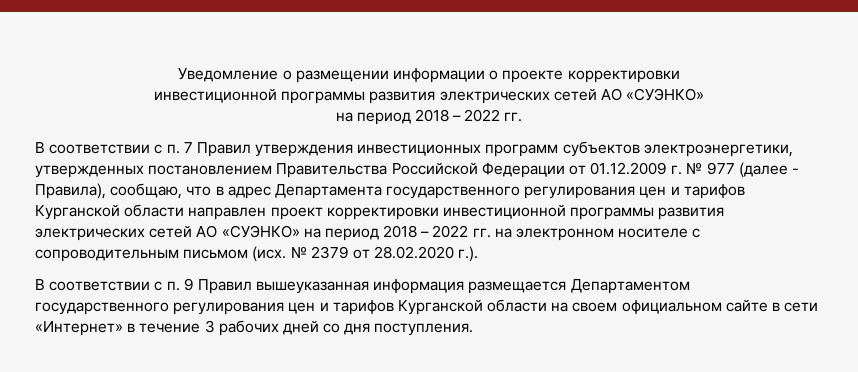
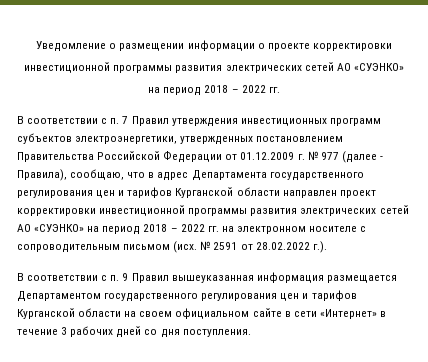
[310,246,455,259] 2379 от 28.02.2020 -> [213,242,310,250] 2591 от 28.02.2022

